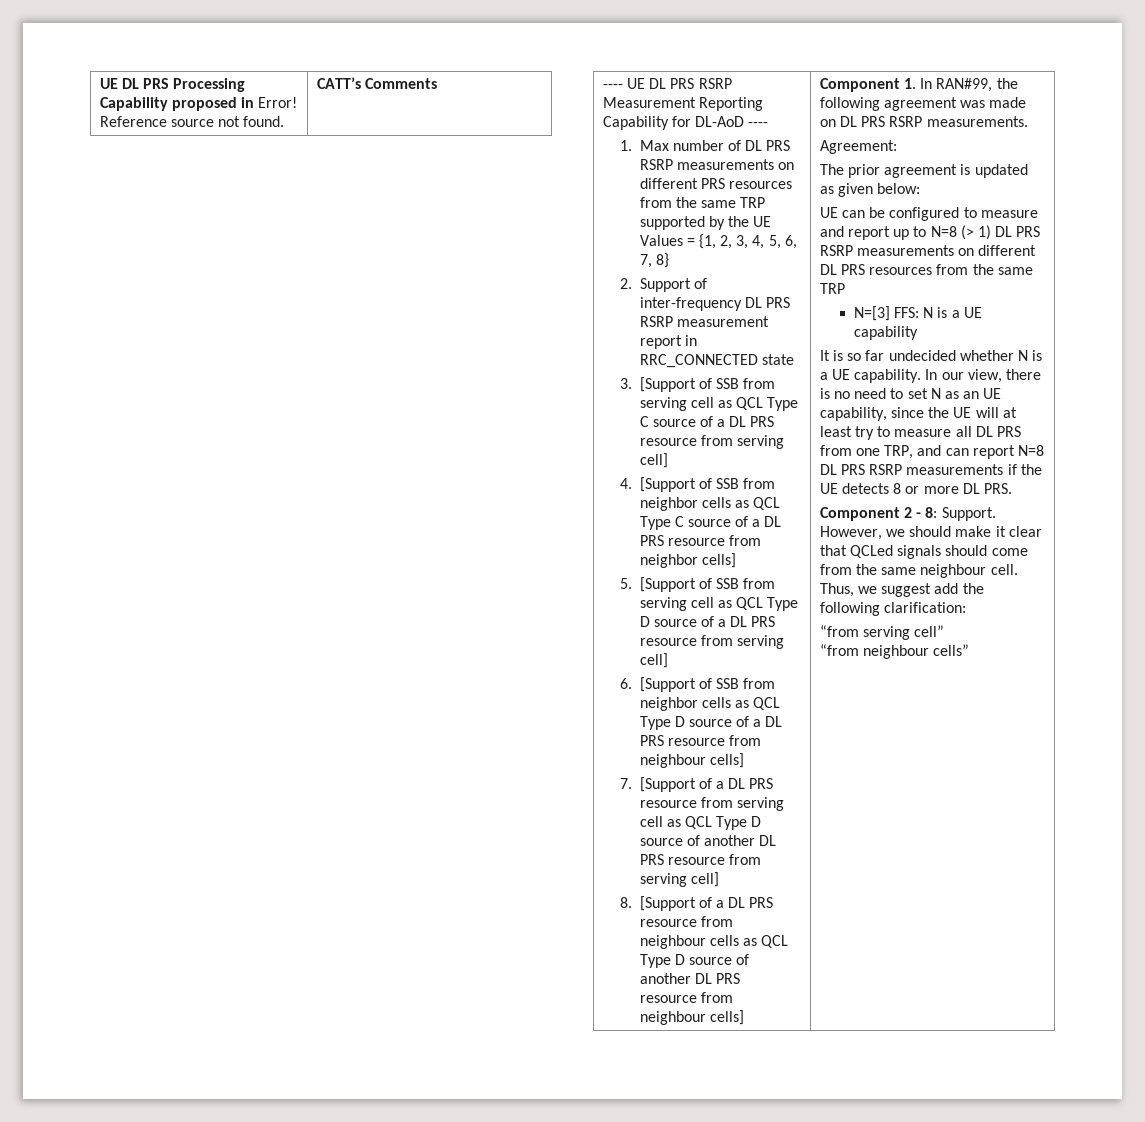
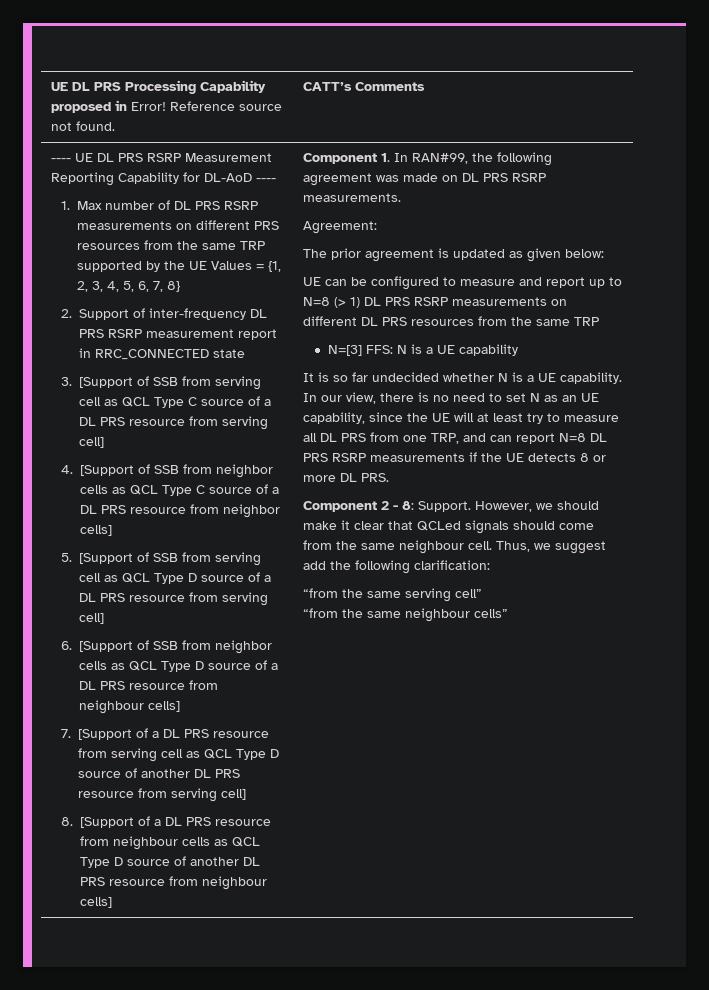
(859, 631) none -> [342,589,402,598] the same
(859, 650) none -> [342,609,402,618] the same

